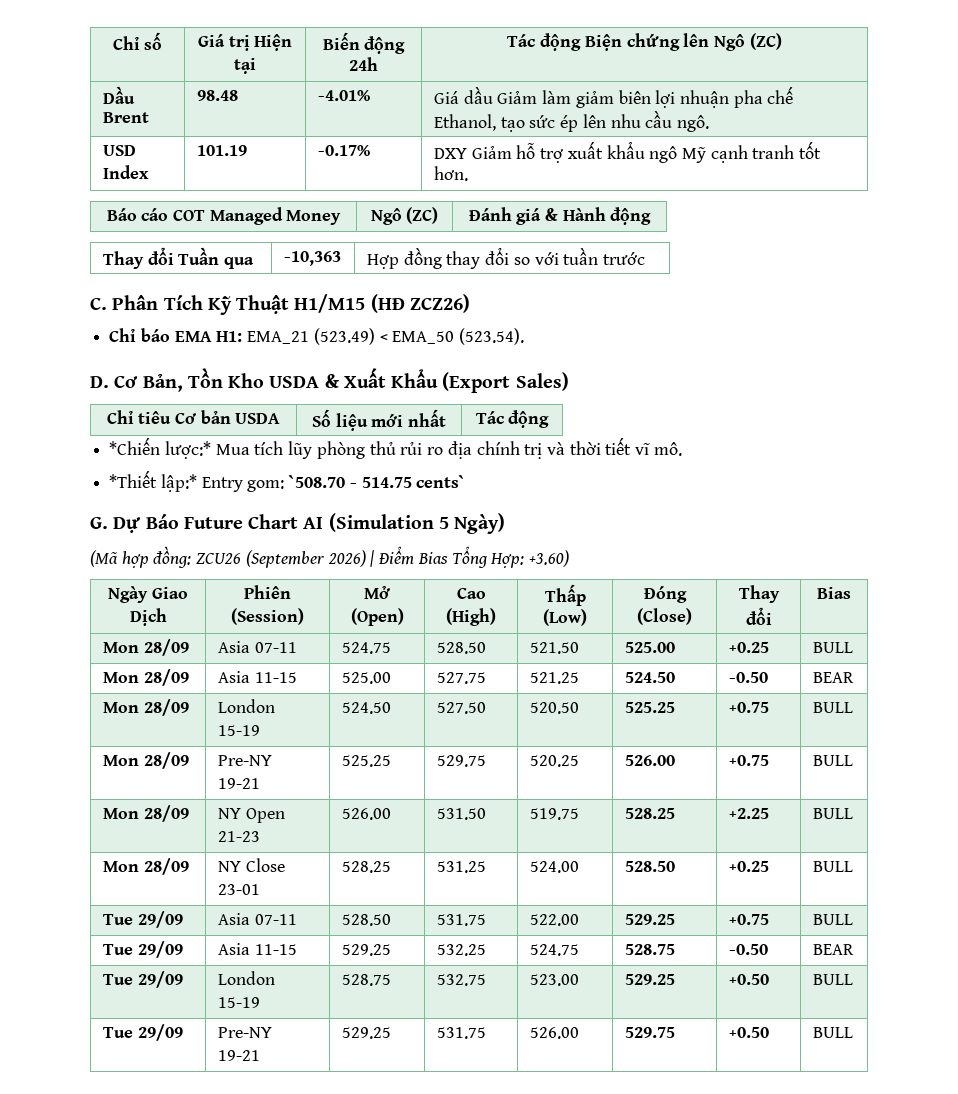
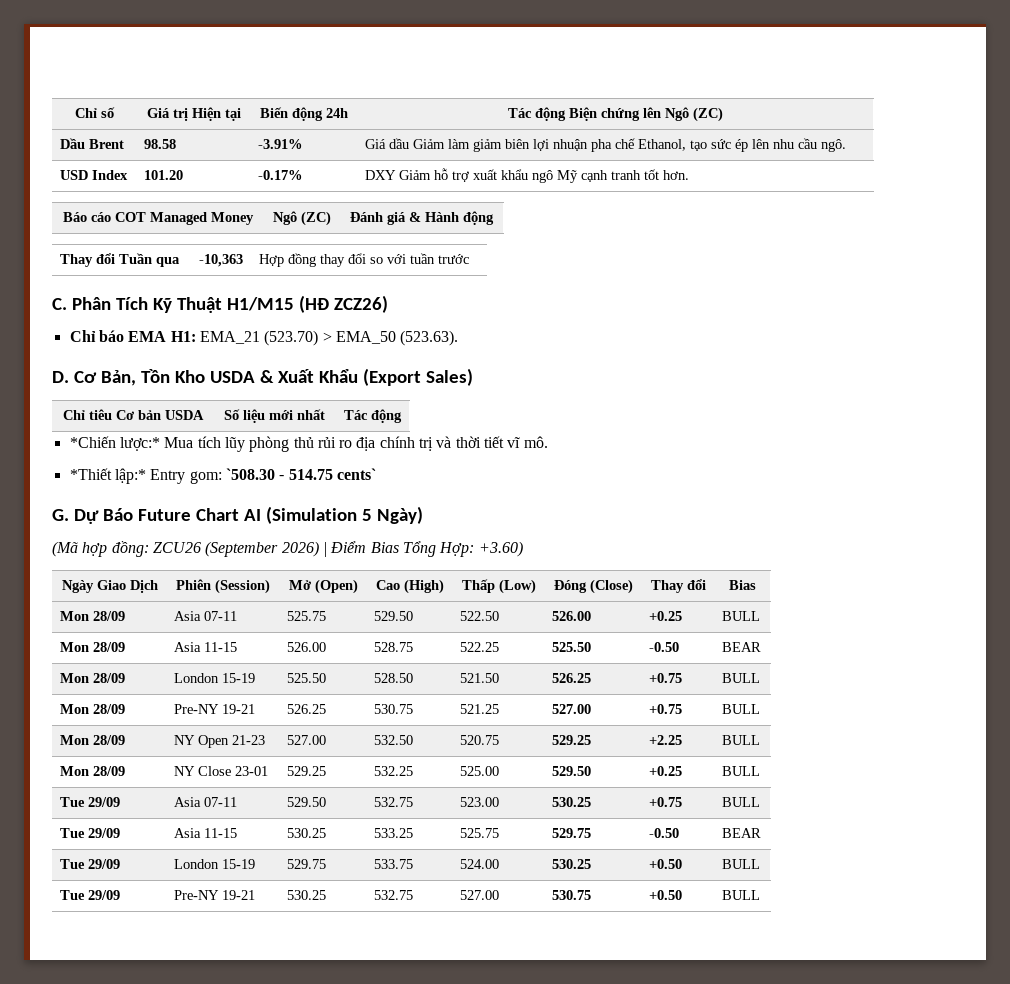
[196,90,238,101] [317,89,370,101] 98.48 | -4.01% -> [143,139,176,149] [257,139,303,149] 98.58 | -3.91%
[196,145,247,156] 101.19 -> [143,170,183,180] 101.20
[313,328,525,345] (523.49) < EMA_50 (523.54). -> [264,330,459,346] (523.70) > EMA_50 (523.63).
[288,475,346,488] `508.70 -> [225,468,275,480] `508.30
[341,642,391,654] [436,642,486,654] [529,642,579,654] [624,642,675,653] 524.75 | 528.50 | 521.50 | 525.00 -> [286,611,326,621] [373,611,413,621] [459,611,499,621] [551,611,591,621] 525.75 | 529.50 | 522.50 | 526.00
[341,672,391,684] [436,672,486,684] [529,672,579,684] [624,672,675,683] 525.00 | 527.75 | 521.25 | 524.50 -> [286,642,326,652] [373,642,413,652] [459,642,499,652] [551,642,591,652] 526.00 | 528.75 | 522.25 | 525.50
[341,702,391,714] [436,702,486,714] [529,702,579,714] [624,702,675,713] 524.50 | 527.50 | 520.50 | 525.25 -> [286,673,326,683] [373,673,413,683] [459,673,499,683] [551,673,591,683] 525.50 | 528.50 | 521.50 | 526.25
[341,755,391,767] [436,755,486,767] [529,755,579,767] [624,755,675,766] 525.25 | 529.75 | 520.25 | 526.00 -> [286,704,326,714] [373,704,413,714] [459,704,499,714] [551,704,591,714] 526.25 | 530.75 | 521.25 | 527.00
[341,808,391,820] [436,808,486,820] [529,808,579,820] [624,808,675,819] 526.00 | 531.50 | 519.75 | 528.25 -> [286,735,326,745] [373,735,413,745] [459,735,499,745] [551,735,591,745] 527.00 | 532.50 | 520.75 | 529.25
[341,861,391,873] [436,861,486,873] [529,861,579,873] [624,861,675,872] 528.25 | 531.25 | 524.00 | 528.50 -> [286,766,326,776] [373,766,413,776] [459,766,499,776] [551,766,591,776] 529.25 | 532.25 | 525.00 | 529.50
[341,914,391,926] [436,914,486,926] [529,914,579,926] [624,914,675,925] 528.50 | 531.75 | 522.00 | 529.25 -> [286,797,326,807] [373,797,413,807] [459,797,499,807] [551,797,591,807] 529.50 | 532.75 | 523.00 | 530.25
[341,944,391,956] [436,944,486,956] [529,944,579,956] [624,944,675,955] 529.25 | 532.25 | 524.75 | 528.75 -> [286,828,326,838] [373,828,413,838] [459,828,499,838] [551,828,591,838] 530.25 | 533.25 | 525.75 | 529.75
[341,974,391,986] [436,974,486,986] [529,974,579,986] [624,974,675,985] 528.75 | 532.75 | 523.00 | 529.25 -> [286,859,326,869] [373,859,413,869] [459,859,499,869] [551,859,591,869] 529.75 | 533.75 | 524.00 | 530.25
[341,1027,391,1039] [436,1027,486,1039] [529,1027,579,1039] [624,1027,675,1038] 529.25 | 531.75 | 526.00 | 529.75 -> [286,890,326,900] [373,890,413,900] [459,890,499,900] [551,890,591,900] 530.25 | 532.75 | 527.00 | 530.75

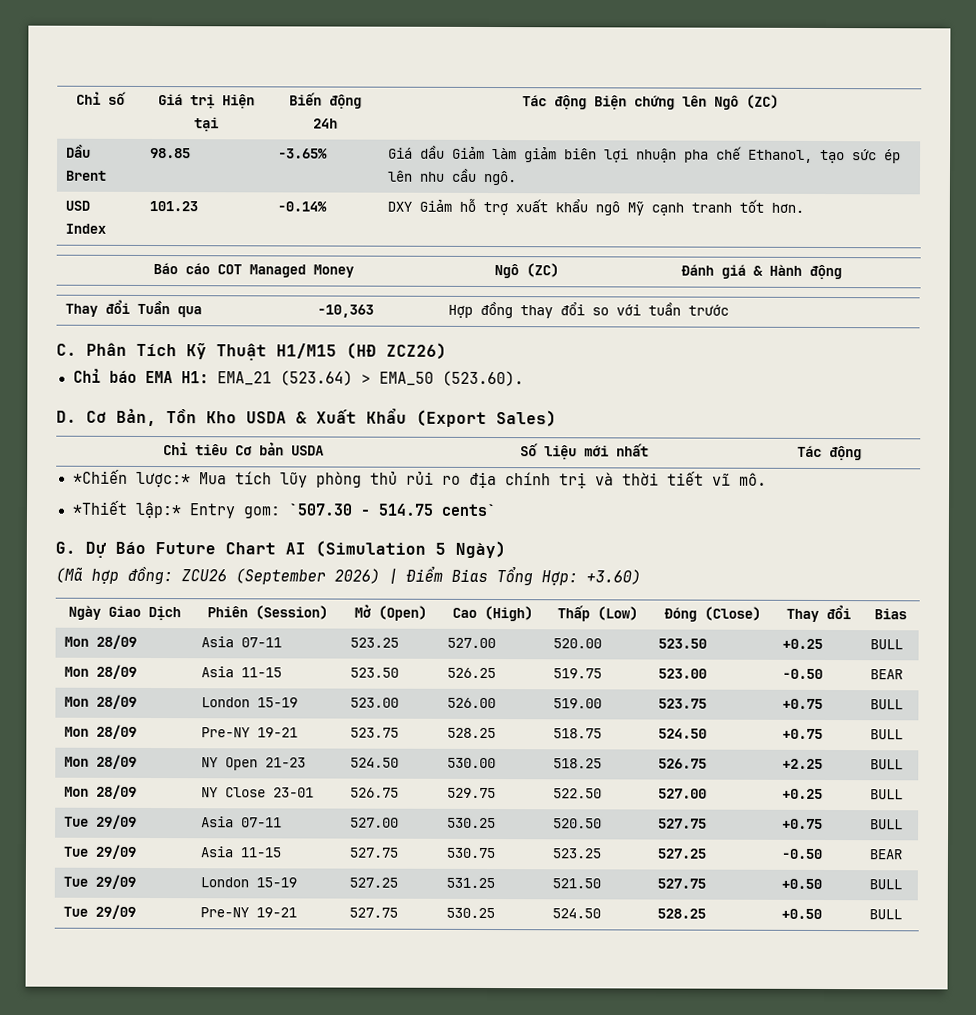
[143,139,176,149] [257,139,303,149] 98.58 | -3.91% -> [150,147,192,159] [278,148,329,159] 98.85 | -3.65%
[143,170,183,180] [257,170,303,180] 101.20 | -0.17% -> [149,200,199,212] [277,201,328,212] 101.23 | -0.14%
[264,330,319,346] (523.70) -> [279,370,353,386] (523.64)
[400,330,459,346] (523.63). -> [441,370,524,387] (523.60).
[225,468,275,480] `508.30 -> [287,503,353,516] `507.30
[286,611,326,621] [373,611,413,621] [459,611,499,621] [551,611,591,621] 525.75 | 529.50 | 522.50 | 526.00 -> [350,637,400,648] [447,637,497,649] [553,638,603,649] [658,638,708,649] 523.25 | 527.00 | 520.00 | 523.50
[286,642,326,652] [373,642,413,652] [459,642,499,652] [551,642,591,652] 526.00 | 528.75 | 522.25 | 525.50 -> [350,667,400,678] [447,667,497,679] [553,668,603,679] [658,668,708,679] 523.50 | 526.25 | 519.75 | 523.00
[286,673,326,683] [373,673,413,683] [459,673,499,683] [551,673,591,683] 525.50 | 528.50 | 521.50 | 526.25 -> [350,697,400,708] [447,697,497,709] [553,698,603,709] [658,698,708,709] 523.00 | 526.00 | 519.00 | 523.75
[286,704,326,714] [373,704,413,714] [459,704,499,714] [551,704,591,714] 526.25 | 530.75 | 521.25 | 527.00 -> [350,727,400,738] [447,727,497,739] [553,728,603,739] [658,728,708,739] 523.75 | 528.25 | 518.75 | 524.50
[286,735,326,745] [373,735,413,745] [459,735,499,745] [551,735,591,745] 527.00 | 532.50 | 520.75 | 529.25 -> [350,757,400,768] [447,757,497,769] [553,758,603,769] [658,758,708,769] 524.50 | 530.00 | 518.25 | 526.75
[286,766,326,776] [373,766,413,776] [459,766,499,776] [551,766,591,776] 529.25 | 532.25 | 525.00 | 529.50 -> [350,787,400,798] [447,787,497,799] [553,788,603,799] [658,788,708,799] 526.75 | 529.75 | 522.50 | 527.00
[286,797,326,807] [373,797,413,807] [459,797,499,807] [551,797,591,807] 529.50 | 532.75 | 523.00 | 530.25 -> [350,817,400,828] [447,817,497,829] [553,818,603,829] [658,818,708,829] 527.00 | 530.25 | 520.50 | 527.75
[286,828,326,838] [373,828,413,838] [459,828,499,838] [551,828,591,838] 530.25 | 533.25 | 525.75 | 529.75 -> [349,847,399,858] [446,847,496,859] [552,848,602,859] [657,848,707,859] 527.75 | 530.75 | 523.25 | 527.25
[286,859,326,869] [373,859,413,869] [459,859,499,869] [551,859,591,869] 529.75 | 533.75 | 524.00 | 530.25 -> [349,877,399,888] [446,877,496,889] [552,878,602,889] [657,878,707,889] 527.25 | 531.25 | 521.50 | 527.75
[286,890,326,900] [373,890,413,900] [459,890,499,900] [551,890,591,900] | 530.25 | 532.75 | 527.00 | 530.75 -> [349,907,399,918] [446,907,496,919] [552,908,602,919] [657,908,707,919] | 527.75 | 530.25 | 524.50 | 528.25

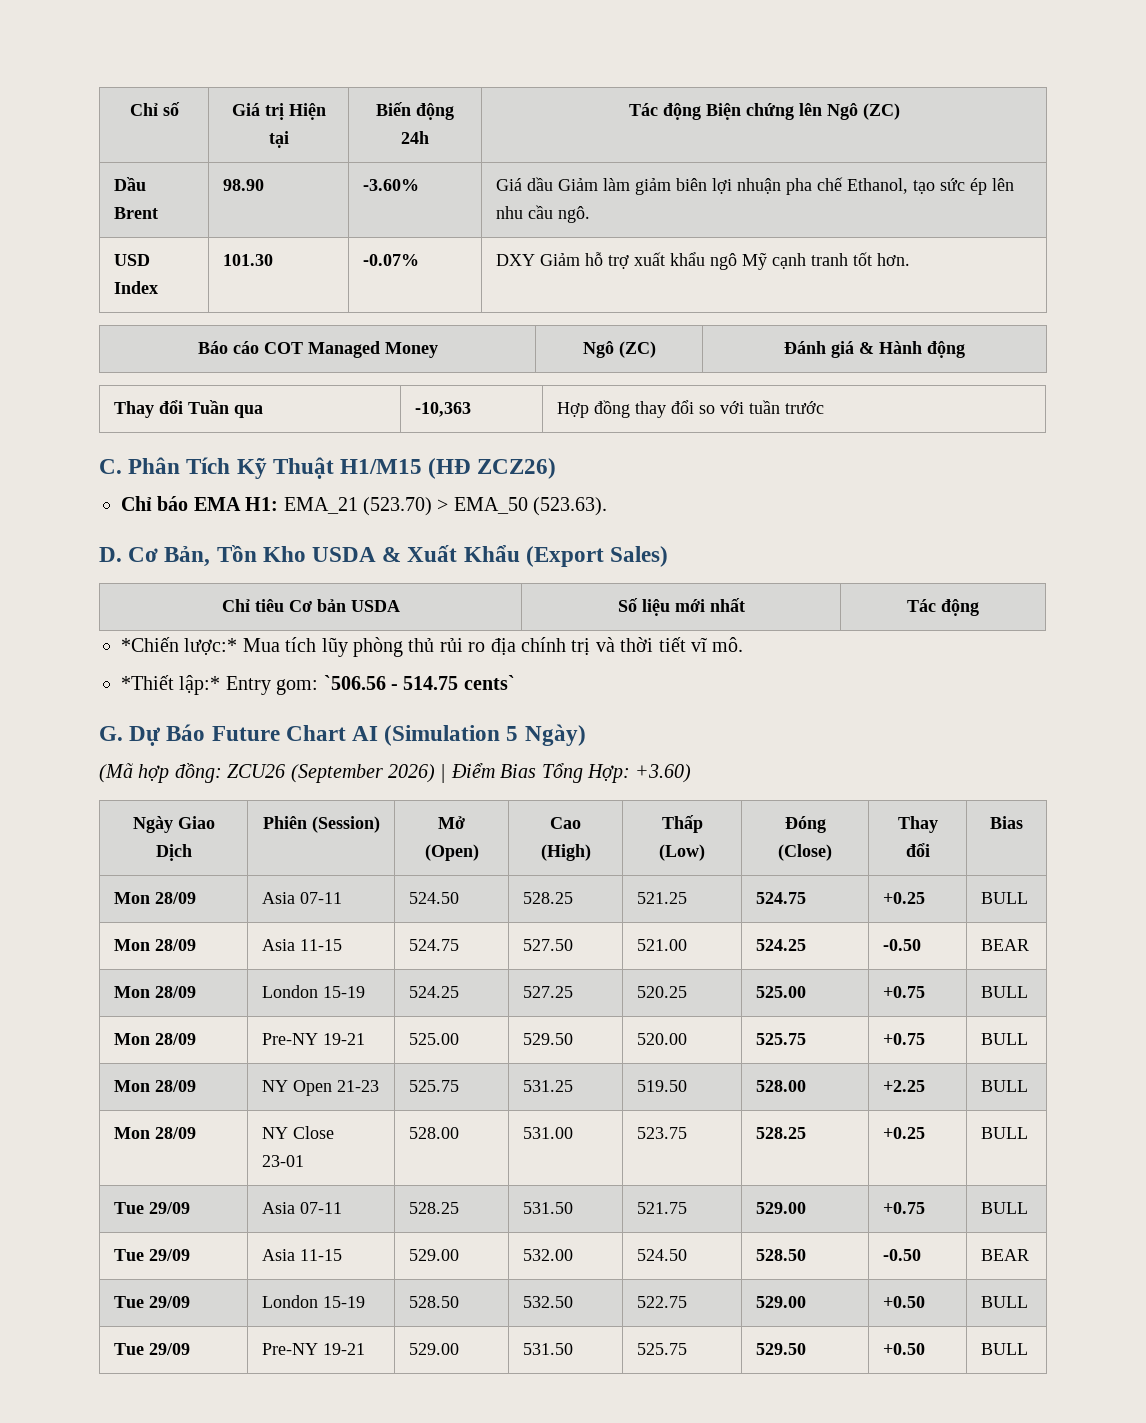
[150,147,192,159] [278,148,329,159] 98.85 | -3.65% -> [223,179,265,191] [363,179,420,191] 98.90 | -3.60%
[149,200,199,212] [277,201,328,212] 101.23 | -0.14% -> [223,254,274,266] [363,254,420,266] 101.30 | -0.07%
[279,370,353,386] (523.64) -> [363,497,432,516] (523.70)
[441,370,524,387] (523.60). -> [533,497,608,516] (523.63).
[287,503,353,516] `507.30 -> [323,675,386,690] `506.56
[350,637,400,648] [447,637,497,649] [553,638,603,649] [658,638,708,649] 523.25 | 527.00 | 520.00 | 523.50 -> [409,892,460,904] [523,892,574,904] [637,892,688,904] [756,892,807,904] 524.50 | 528.25 | 521.25 | 524.75
[350,667,400,678] [447,667,497,679] [553,668,603,679] [658,668,708,679] 523.50 | 526.25 | 519.75 | 523.00 -> [409,939,460,951] [523,939,574,951] [637,939,688,951] [756,939,807,951] 524.75 | 527.50 | 521.00 | 524.25
[350,697,400,708] [447,697,497,709] [553,698,603,709] [658,698,708,709] 523.00 | 526.00 | 519.00 | 523.75 -> [409,986,460,998] [523,986,574,998] [637,986,688,998] [756,986,807,998] 524.25 | 527.25 | 520.25 | 525.00
[350,727,400,738] [447,727,497,739] [553,728,603,739] [658,728,708,739] 523.75 | 528.25 | 518.75 | 524.50 -> [409,1033,460,1045] [523,1033,574,1045] [637,1033,688,1045] [756,1033,807,1045] 525.00 | 529.50 | 520.00 | 525.75
[350,757,400,768] [447,757,497,769] [553,758,603,769] [658,758,708,769] 524.50 | 530.00 | 518.25 | 526.75 -> [409,1080,460,1092] [523,1080,574,1092] [637,1080,688,1092] [756,1080,807,1092] 525.75 | 531.25 | 519.50 | 528.00
[350,787,400,798] [447,787,497,799] [553,788,603,799] [658,788,708,799] 526.75 | 529.75 | 522.50 | 527.00 -> [409,1127,460,1139] [523,1127,574,1139] [637,1127,688,1139] [756,1127,807,1139] 528.00 | 531.00 | 523.75 | 528.25
[350,817,400,828] [447,817,497,829] [553,818,603,829] [658,818,708,829] 527.00 | 530.25 | 520.50 | 527.75 -> [409,1202,460,1214] [523,1202,574,1214] [637,1202,688,1214] [756,1202,807,1214] 528.25 | 531.50 | 521.75 | 529.00
[349,847,399,858] [446,847,496,859] [552,848,602,859] [657,848,707,859] 527.75 | 530.75 | 523.25 | 527.25 -> [409,1249,460,1261] [523,1249,574,1261] [637,1249,688,1261] [756,1249,807,1261] 529.00 | 532.00 | 524.50 | 528.50
[349,877,399,888] [446,877,496,889] [552,878,602,889] [657,878,707,889] 527.25 | 531.25 | 521.50 | 527.75 -> [409,1296,460,1308] [523,1296,574,1308] [637,1296,688,1308] [756,1296,807,1308] 528.50 | 532.50 | 522.75 | 529.00
[349,907,399,918] [446,907,496,919] [552,908,602,919] [657,908,707,919] 527.75 | 530.25 | 524.50 | 528.25 -> [409,1343,460,1355] [523,1343,574,1355] [637,1343,688,1355] [756,1343,807,1355] 529.00 | 531.50 | 525.75 | 529.50

